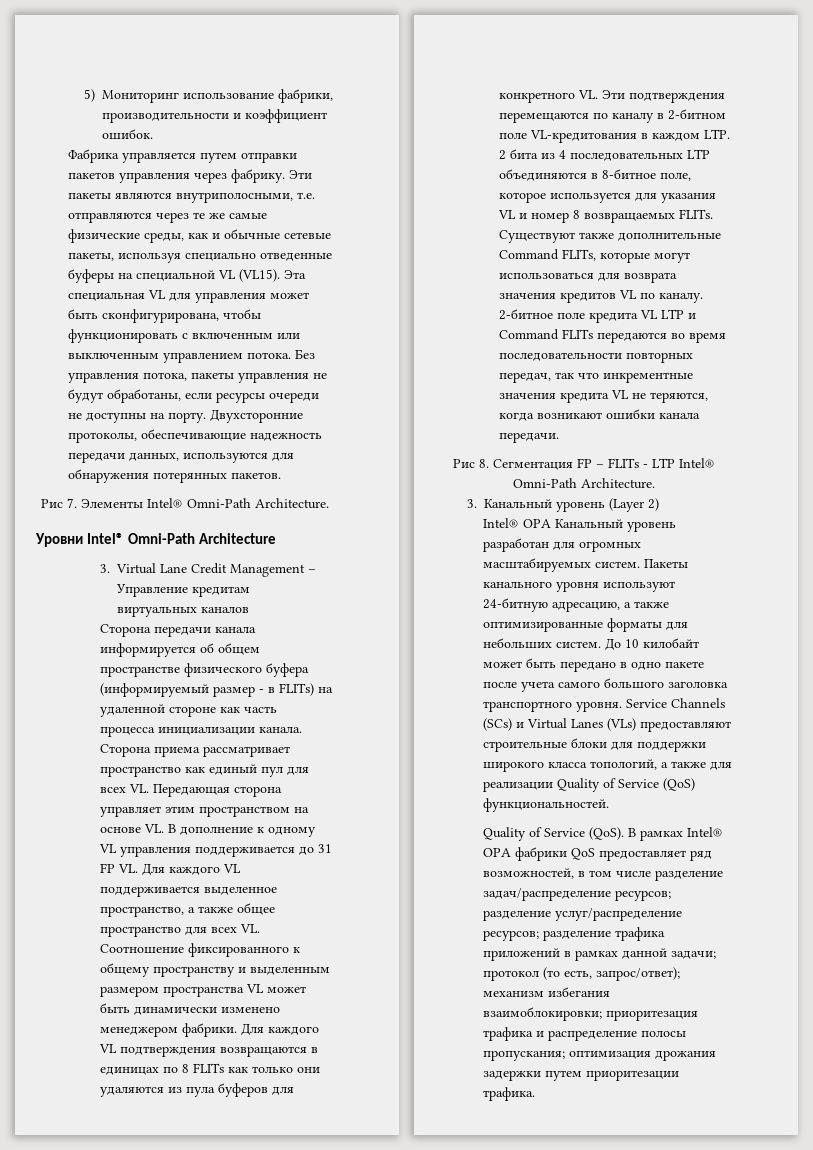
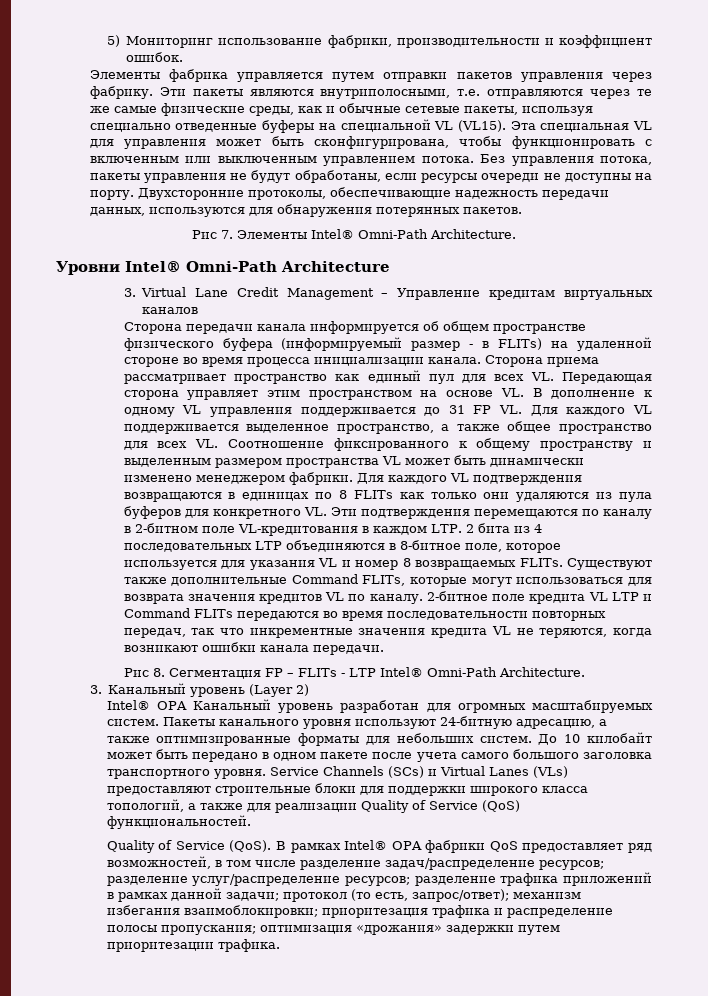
[68,149,120,163] Фабрика -> [89,69,228,82] Элементы фабрика
[220,706,278,713] как часть -> [182,357,243,367] во время
[631,662,662,670] одно -> [273,752,317,761] одном
[655,1050,717,1061] дрожания -> [355,925,442,935] «дрожания»

